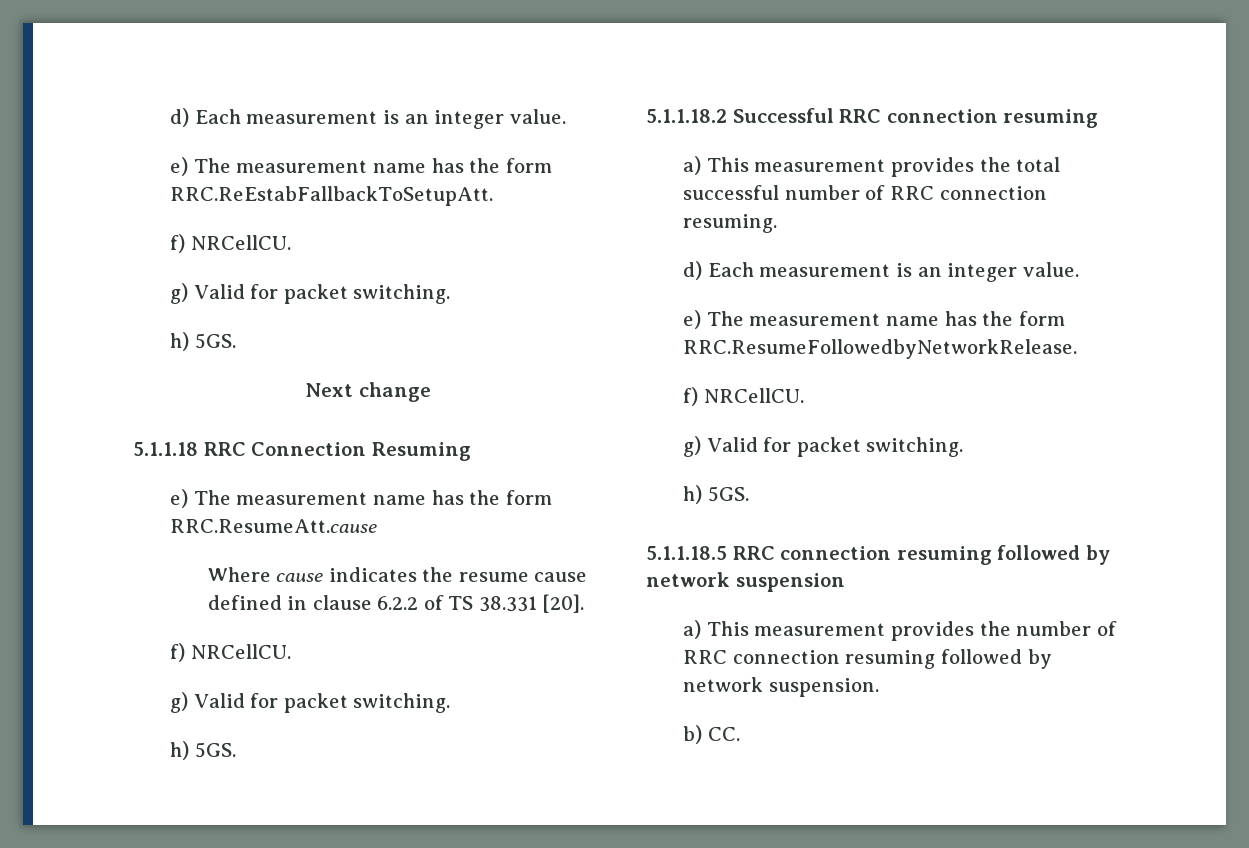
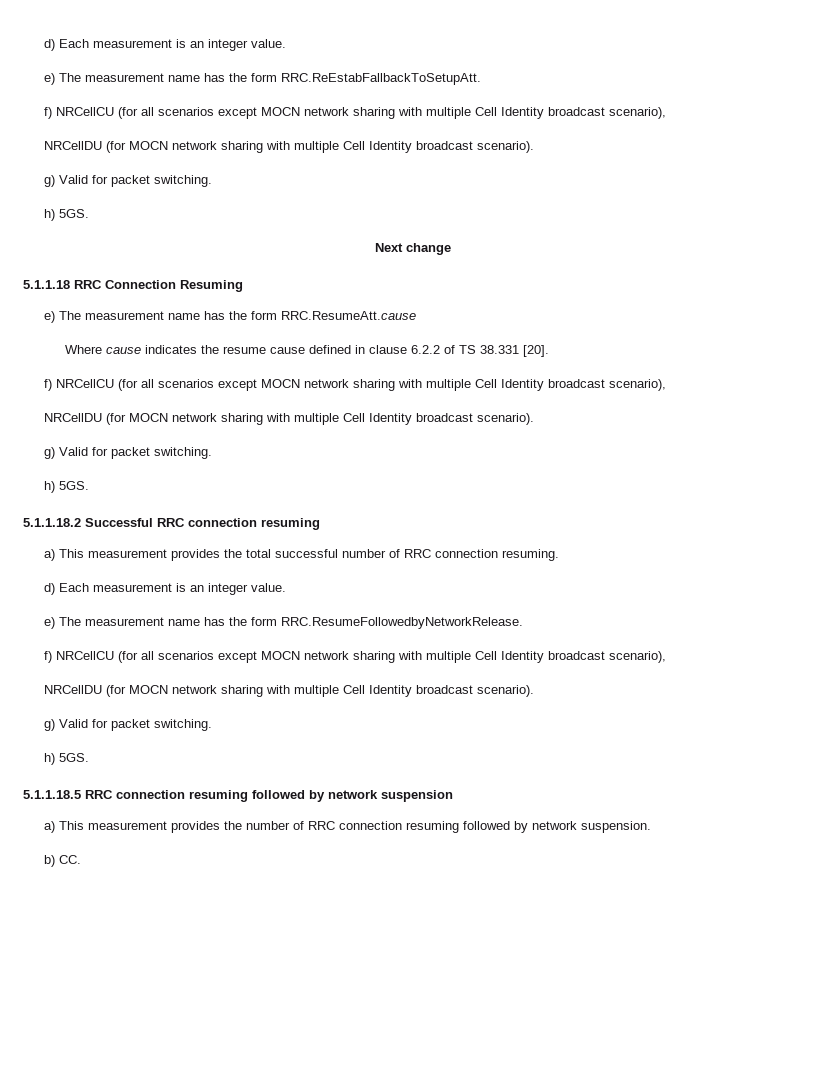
[190,235,291,250] NRCellCU. -> [55,107,666,119] [43,141,534,153] NRCellCU (for all scenarios except MOCN network sharing with multiple Cell Identity broadcast scenario), // NRCellDU (for MOCN network sharing with multiple Cell Identity broadcast scenario).
[190,644,291,659] NRCellCU. -> [55,379,666,391] [43,413,534,425] NRCellCU (for all scenarios except MOCN network sharing with multiple Cell Identity broadcast scenario), // NRCellDU (for MOCN network sharing with multiple Cell Identity broadcast scenario).
[703,388,804,403] NRCellCU. -> [55,651,666,663] [43,685,534,697] NRCellCU (for all scenarios except MOCN network sharing with multiple Cell Identity broadcast scenario), // NRCellDU (for MOCN network sharing with multiple Cell Identity broadcast scenario).

